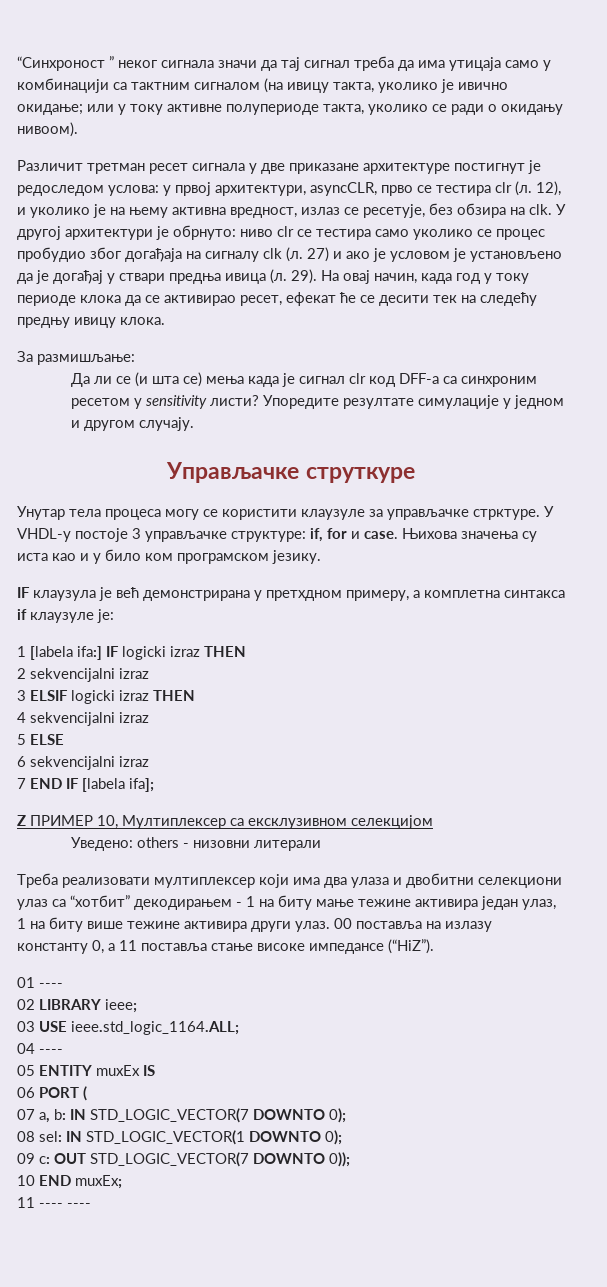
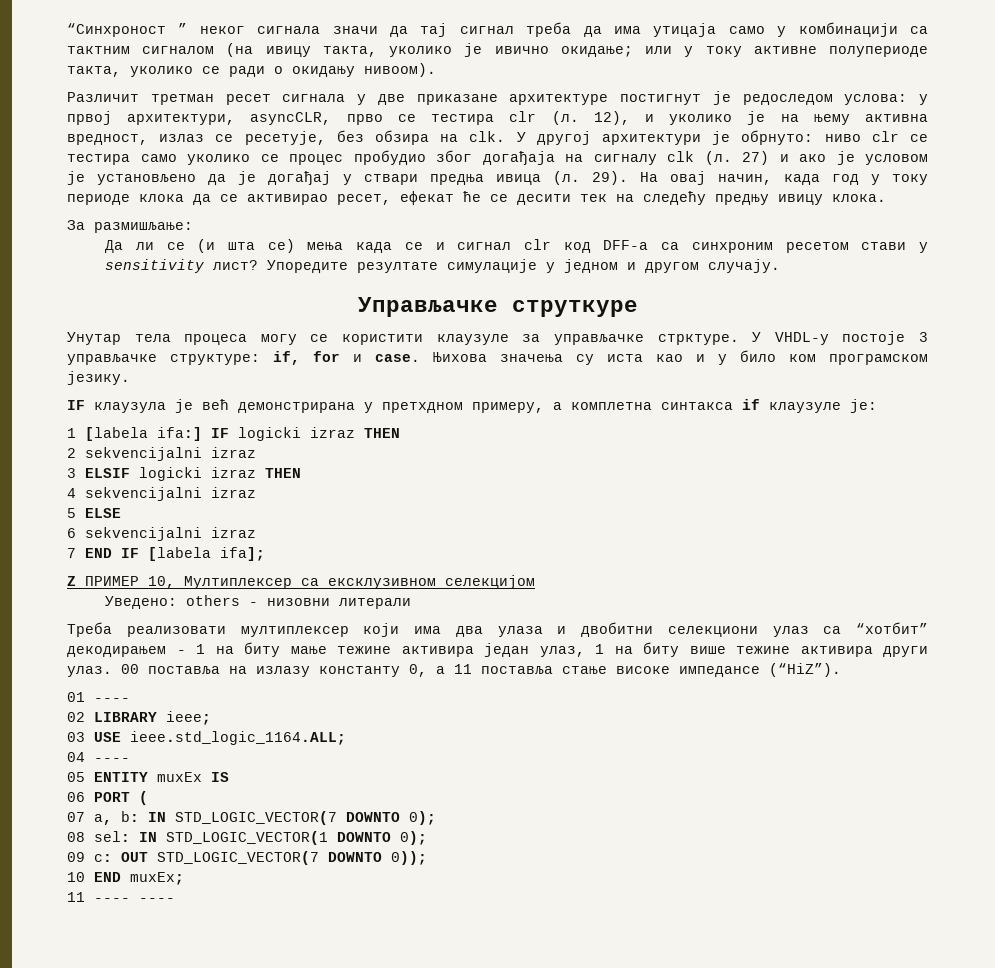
[281,373,295,387] је -> [404,242,445,250] се и
(130, 403) none -> [861,242,907,250] стави
[209,395,259,406] листи? -> [213,260,259,270] лист?

